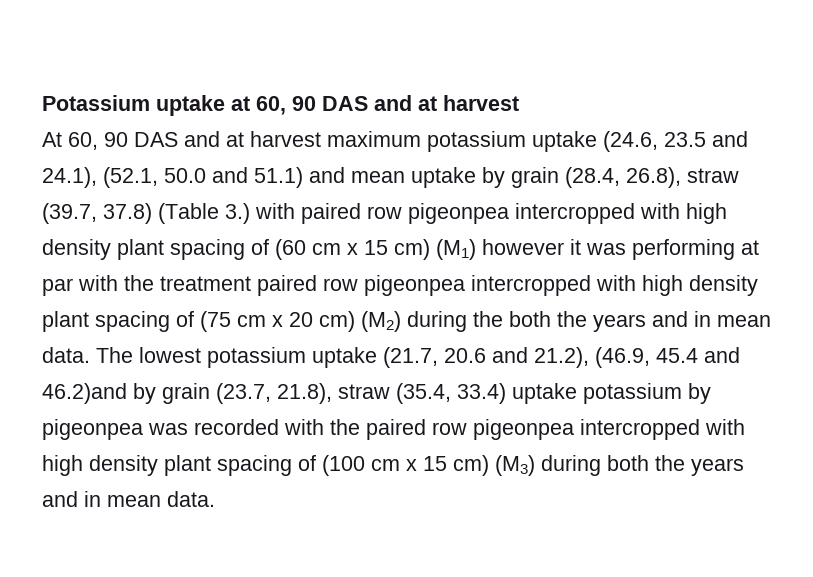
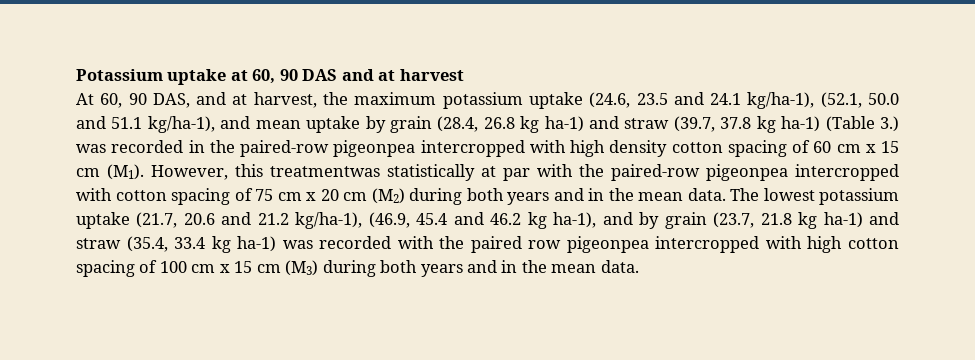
[134,131,321,147] DAS and at harvest -> [152,92,349,108] DAS, and at harvest, the
[42,167,97,188] 24.1), -> [710,92,815,109] 24.1 kg/ha-1),
[254,167,303,188] 51.1) -> [111,116,215,133] 51.1 kg/ha-1),
[626,167,739,188] [42,203,727,224] [42,239,759,260] [42,275,758,296] [42,311,231,332] 26.8), straw (39.7, 37.8) (Table 3.) with paired row pigeonpea intercropped with high density plant spacing of (60 cm x 15 cm) (M1) however it was performing at par with the treatment paired row pigeonpea intercropped with high density plant spacing of (75 -> [483,116,900,133] [76,140,899,157] [76,164,899,181] [76,188,273,205] 26.8 kg ha-1) and straw (39.7, 37.8 kg ha-1) (Table 3.) was recorded in the paired-row pigeonpea intercropped with high density cotton spacing of 60 cm x 15 cm (M1). However, this treatmentwas statistically at par with the paired-row pigeonpea intercropped with cotton spacing of 75
[319,311,355,332] cm) -> [343,192,367,201] cm
[473,311,711,332] the both the years and in -> [466,188,634,205] both years and in the
[534,347,589,368] 21.2), -> [257,212,363,229] 21.2 kg/ha-1),
[42,383,711,404] [42,419,143,440] 46.2)and by grain (23.7, 21.8), straw (35.4, 33.4) uptake potassium by pigeonpea -> [490,212,900,229] [76,236,277,253] 46.2 kg ha-1), and by grain (23.7, 21.8 kg ha-1) and straw (35.4, 33.4 kg ha-1)
[89,455,489,476] density plant spacing of (100 cm x 15 cm) -> [848,238,899,249] [76,260,281,277] cotton spacing of 100 cm x 15 cm
[655,455,744,476] [42,491,101,507] the years and in -> [420,260,547,277] years and in the

